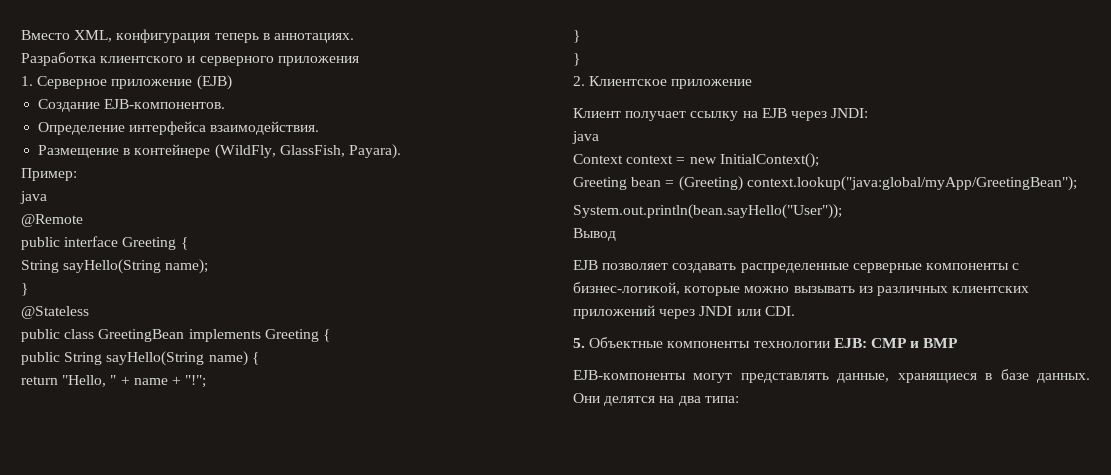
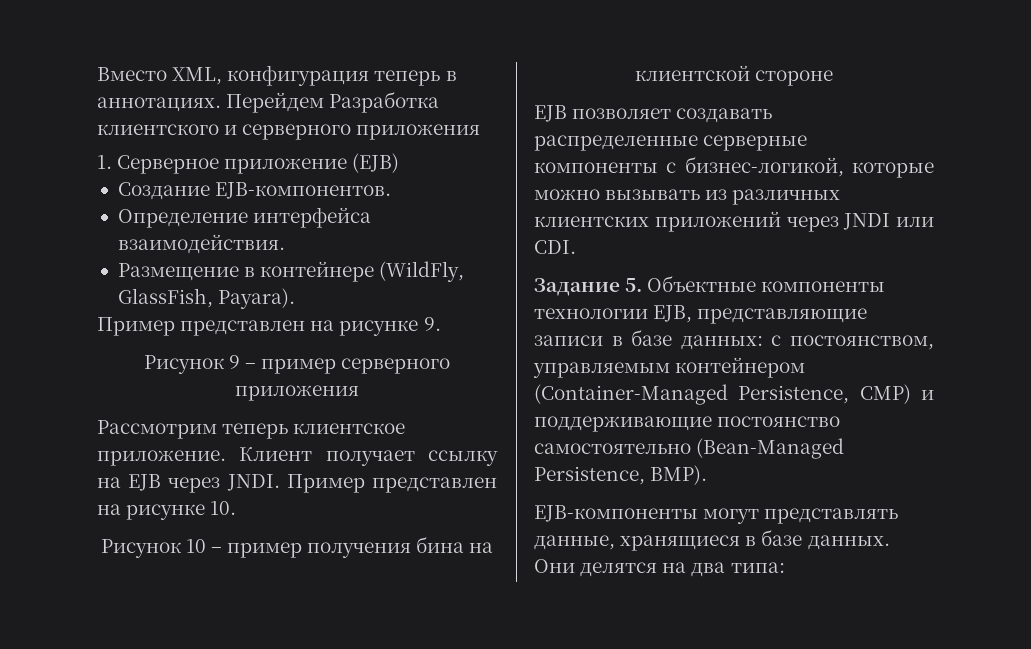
(354, 38) // -> [226,92,325,113] Перейдем
[21,168,77,181] [20,191,47,204] [21,214,83,227] [21,236,188,250] [21,259,209,274] [21,283,28,296] [21,306,89,319] [21,329,330,342] [21,351,259,366] [21,375,207,388] [573,30,580,43] [573,53,580,66] [573,76,753,89] Пример: // java // @Remote // public interface Greeting { // String sayHello(String name); // } // @Stateless // public class GreetingBean implements Greeting { // public String sayHello(String name) { // return "Hello, " + name + "!"; // } // } // 2. Клиентское приложение // -> [97,317,441,336] [143,355,451,374] [235,385,359,401] [97,420,406,439] [97,450,226,466] Пример представлен на рисунке 9. // Рисунок 9 – пример серверного приложения // Рассмотрим теперь клиентское приложение.
[831,108,869,118] [572,131,599,144] [573,153,819,168] [573,176,1077,191] [573,204,842,219] [573,228,616,241] JNDI: // java // Context context = new InitialContext(); // Greeting bean = (Greeting) context.lookup("java:global/myApp/GreetingBean"); // System.out.println(bean.sayHello("User")); // Вывод -> [226,474,498,493] [97,501,237,520] [100,536,494,558] [634,65,834,86] JNDI. Пример представлен на рисунке 10. // Рисунок 10 – пример получения бина на клиентской стороне
(795, 311) none -> [534,278,620,296] Задание
[833,338,959,348] EJB: CMP и BMP -> [653,305,868,324] [534,329,934,350] [533,357,806,378] [534,384,934,405] [534,416,841,432] [534,438,845,459] [534,465,708,485] EJB, представляющие записи в базе данных: с постоянством, управляемым контейнером (Container-Managed Persistence, CMP) и поддерживающие постоянство самостоятельно (Bean-Managed Persistence, BMP).

